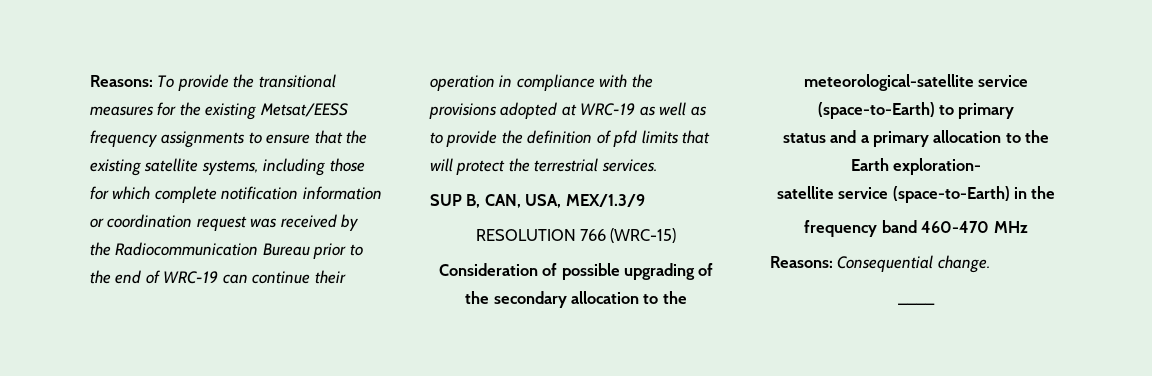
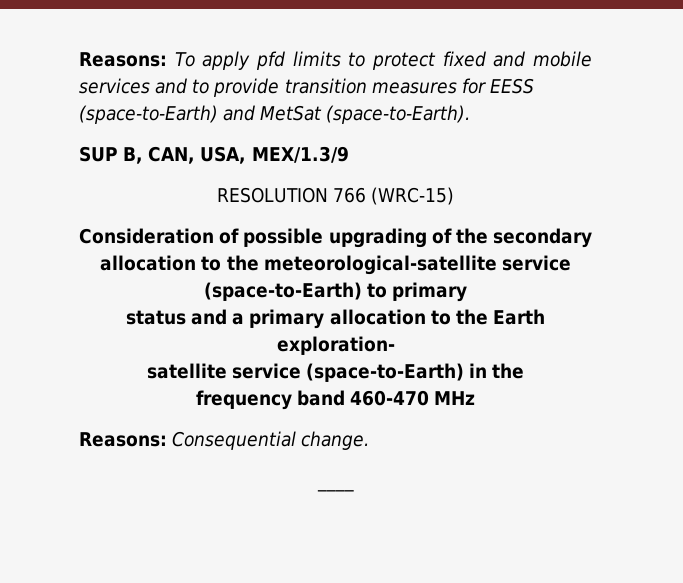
[177,74,336,91] [90,102,348,120] [90,130,368,148] [90,158,365,176] [90,186,382,203] [90,214,360,231] [90,242,363,259] [90,270,346,284] [430,74,653,91] [429,102,707,119] [430,130,711,147] [430,158,657,175] provide the transitional measures for the existing Metsat/EESS frequency assignments to ensure that the existing satellite systems, including those for which complete notification information or coordination request was received by the Radiocommunication Bureau prior to the end of WRC-19 can continue their operation in compliance with the provisions adopted at WRC-19 as well as to provide the definition of pfd limits that will protect the terrestrial services. -> [202,51,593,70] [79,78,534,97] [79,105,471,124] apply pfd limits to protect fixed and mobile services and to provide transition measures for EESS (space-to-Earth) and MetSat (space-to-Earth).

